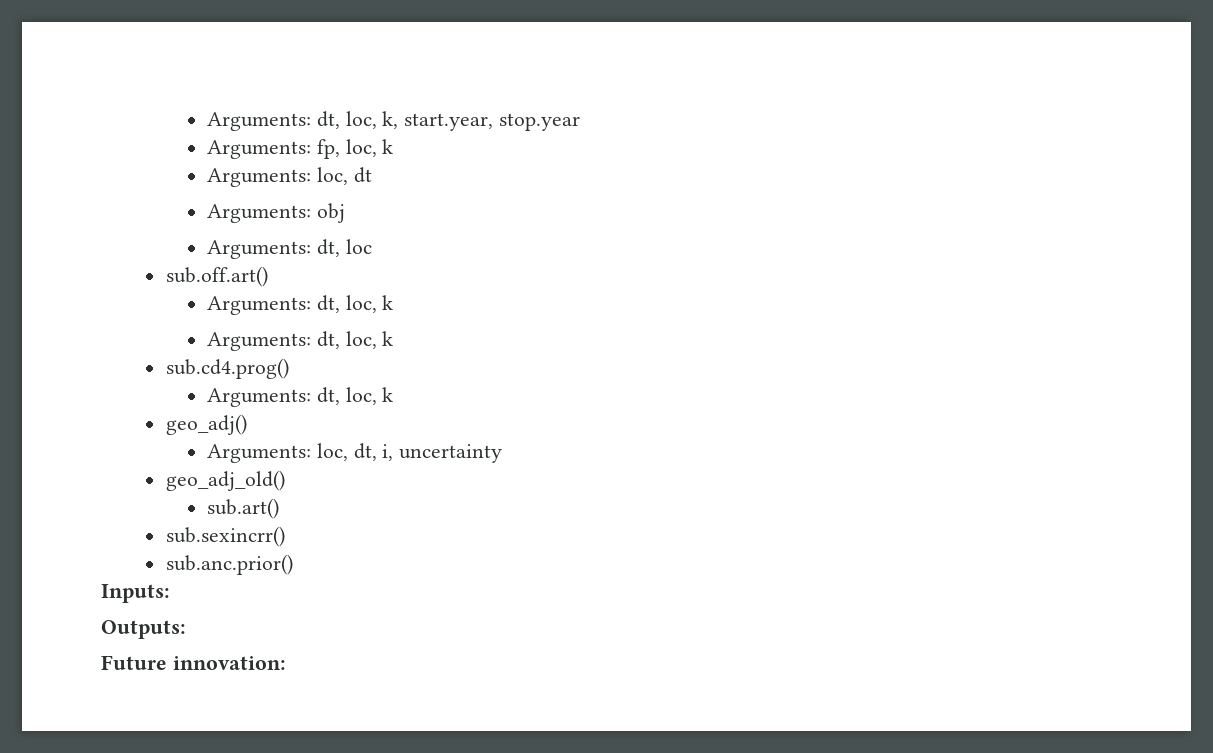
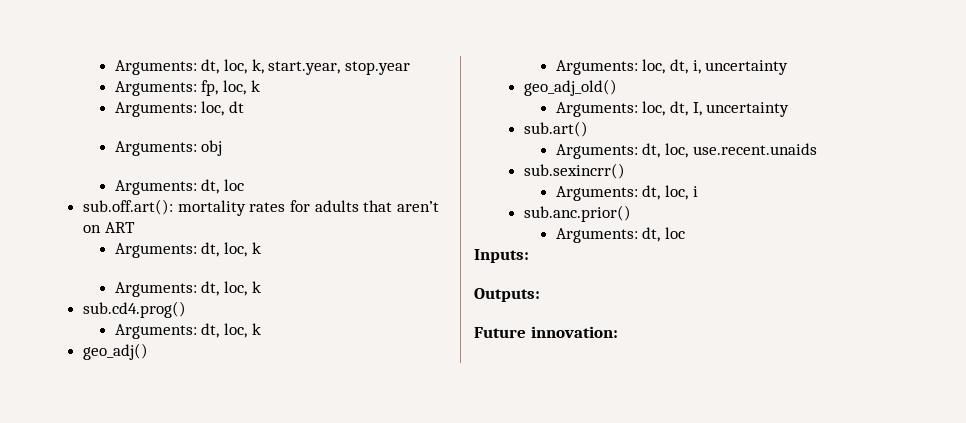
[165,266,268,287] sub.off.art() -> [83,199,439,216] [83,222,135,233] sub.off.art(): mortality rates for adults that aren’t on ART
[206,498,279,519] [165,526,285,547] [165,554,293,575] sub.art() // sub.sexincrr() // sub.anc.prior() -> [555,101,790,117] [524,121,589,137] [555,143,817,159] [524,163,626,179] [555,185,698,201] [524,205,632,222] [555,227,686,243] Arguments: loc, dt, I, uncertainty // sub.art() // Arguments: dt, loc, use.recent.unaids // sub.sexincrr() // Arguments: dt, loc, i // sub.anc.prior() // Arguments: dt, loc

